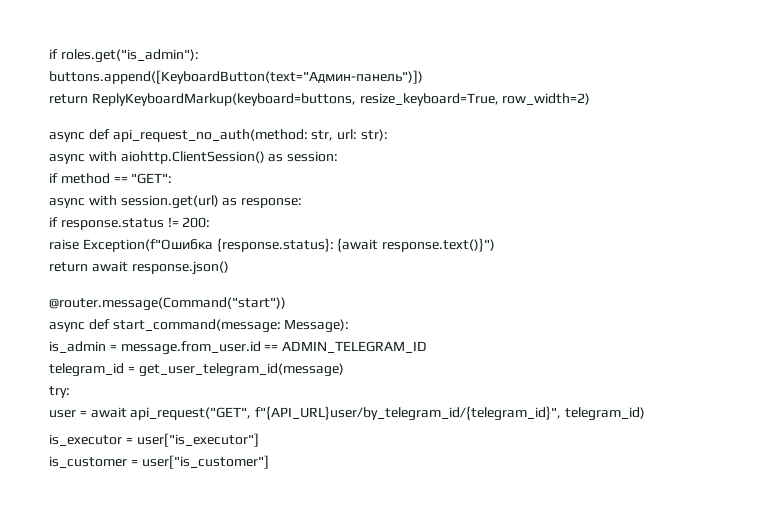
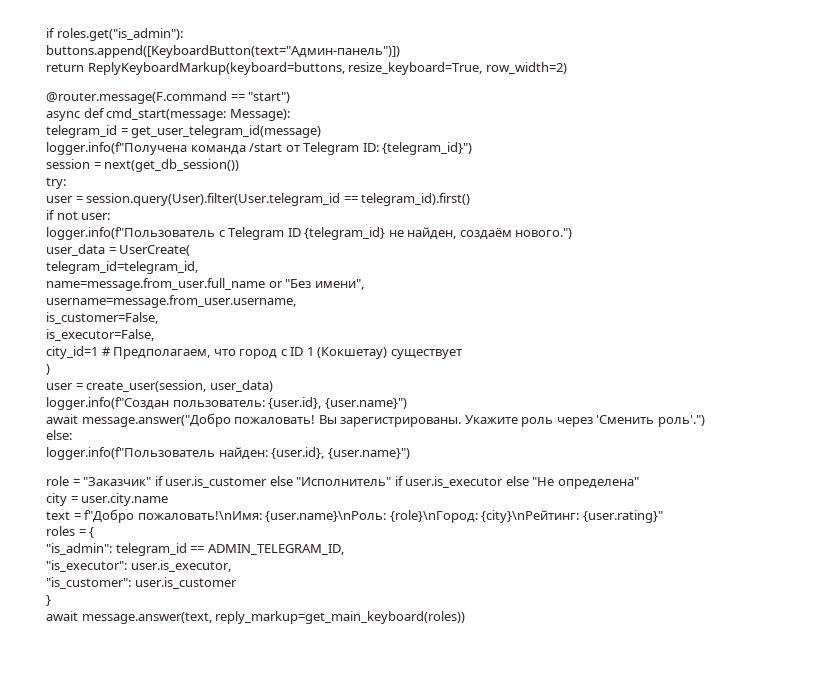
[49,129,388,142] [49,151,339,164] [49,173,173,184] [49,195,303,209] [49,217,211,230] [49,238,496,252] [49,261,229,275] [49,297,286,311] [49,319,281,333] async def api_request_no_auth(method: str, url: str): // async with aiohttp.ClientSession() as session: // if method == "GET": // async with session.get(url) as response: // if response.status != 200: // raise Exception(f"Ошибка {response.status}: {await response.text()}") // return await response.json() // @router.message(Command("start")) // async def start_command(message: -> [46,91,291,104] [46,108,227,121] @router.message(F.command == "start") // async def cmd_start(message:
[49,341,428,355] [49,363,344,377] [49,386,70,398] [49,406,645,421] [49,433,259,447] [49,455,269,469] is_admin = message.from_user.id == ADMIN_TELEGRAM_ID // telegram_id = get_user_telegram_id(message) // try: // user = await api_request("GET", f"{API_URL}user/by_telegram_id/{telegram_id}", telegram_id) // is_executor = user["is_executor"] // is_customer = user["is_customer"] -> [46,125,322,138] [46,142,473,155] [46,159,240,172] [46,177,66,189] [46,193,471,206] [46,210,111,220] [46,227,573,240] [46,244,191,256] [46,261,198,274] [46,278,364,291] [46,295,296,308] [46,312,158,324] [46,329,154,341] [46,346,462,359] [46,364,50,375] [46,380,273,392] [46,397,407,410] [46,413,705,427] [46,430,72,440] [46,447,410,460] [46,476,639,489] [46,493,169,506] [46,509,663,523] [46,526,95,538] [46,543,344,556] [46,560,231,572] [46,577,237,589] [46,595,51,606] [46,611,466,624] telegram_id = get_user_telegram_id(message) // logger.info(f"Получена команда /start от Telegram ID: {telegram_id}") // session = next(get_db_session()) // try: // user = session.query(User).filter(User.telegram_id == telegram_id).first() // if not user: // logger.info(f"Пользователь с Telegram ID {telegram_id} не найден, создаём нового.") // user_data = UserCreate( // telegram_id=telegram_id, // name=message.from_user.full_name or "Без имени", // username=message.from_user.username, // is_customer=False, // is_executor=False, // city_id=1 # Предполагаем, что город с ID 1 (Кокшетау) существует // ) // user = create_user(session, user_data) // logger.info(f"Создан пользователь: {user.id}, {user.name}") // await message.answer("Добро пожаловать! Вы зарегистрированы. Укажите роль через 'Сменить роль'.") // else: // logger.info(f"Пользователь найден: {user.id}, {user.name}") // role = "Заказчик" if user.is_customer else "Исполнитель" if user.is_executor else "Не определена" // city = user.city.name // text = f"Добро пожаловать!\nИмя: {user.name}\nРоль: {role}\nГород: {city}\nРейтинг: {user.rating}" // roles = { // "is_admin": telegram_id == ADMIN_TELEGRAM_ID, // "is_executor": user.is_executor, // "is_customer": user.is_customer // } // await message.answer(text, reply_markup=get_main_keyboard(roles))

